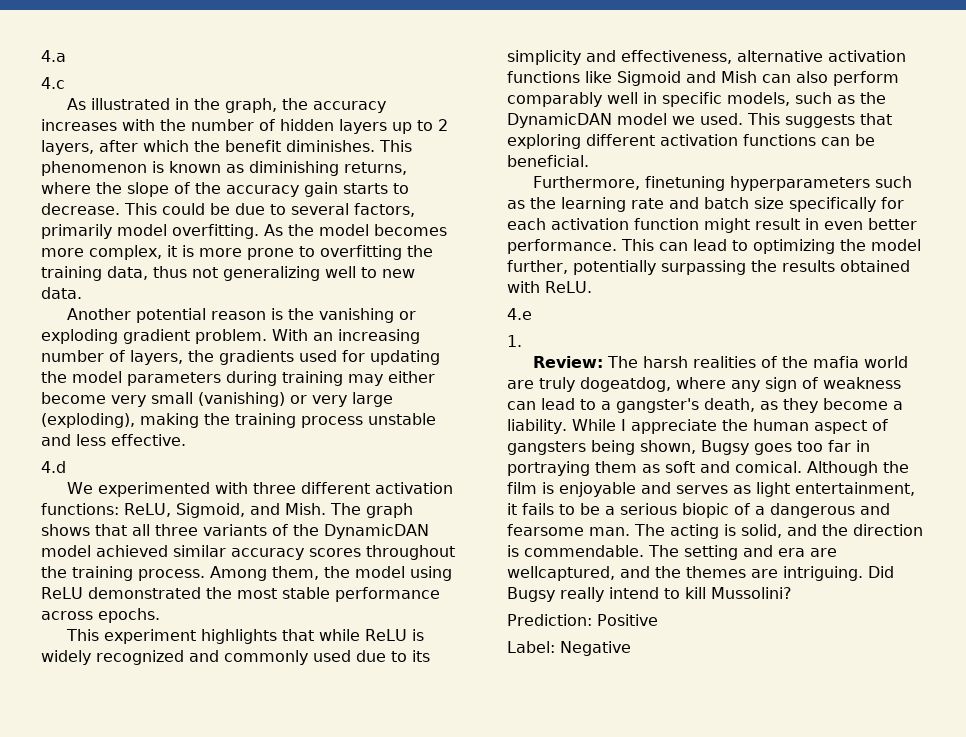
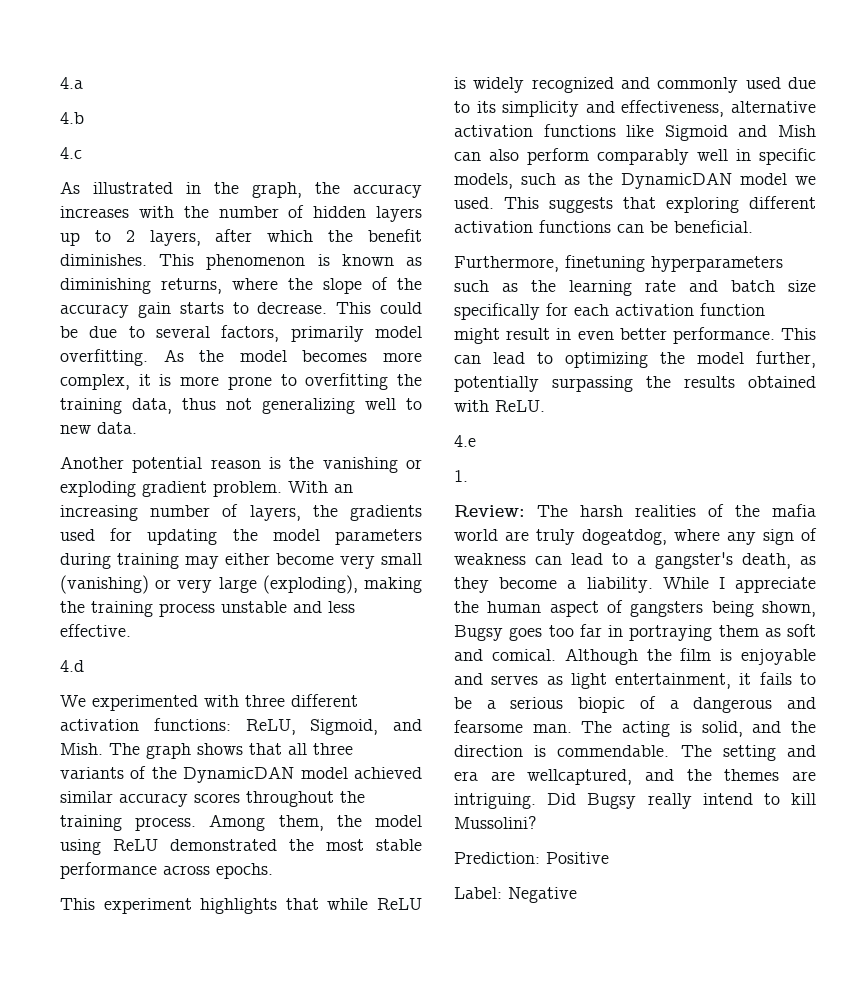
(66, 56) none -> [60,112,84,124] // 4.b

